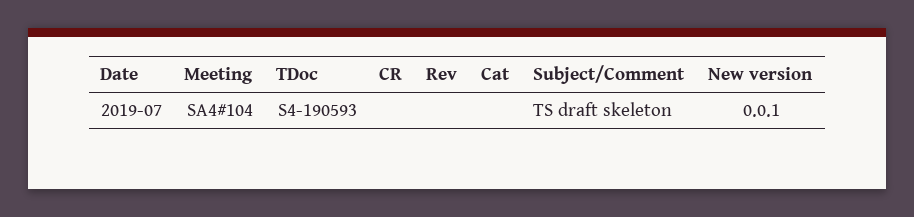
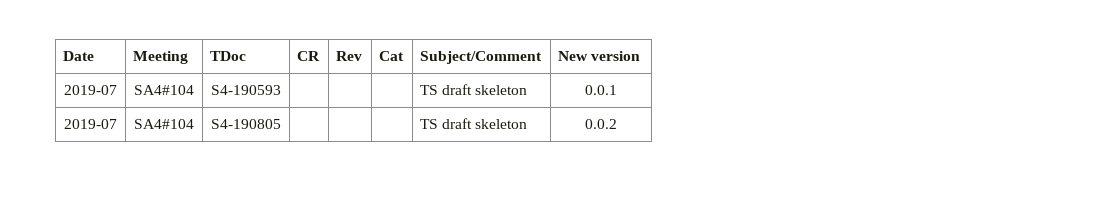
(780, 110) none -> [64,119,117,129] [134,119,194,129] [211,119,281,129] [420,118,528,129] [584,119,617,129] // 2019-07 | SA4#104 | S4-190805 | | | | TS draft skeleton | 0.0.2

